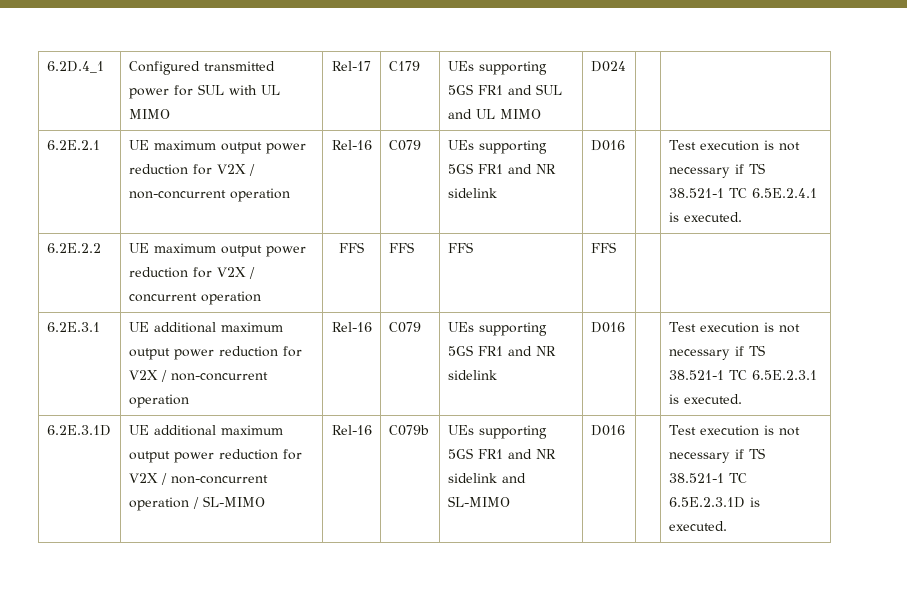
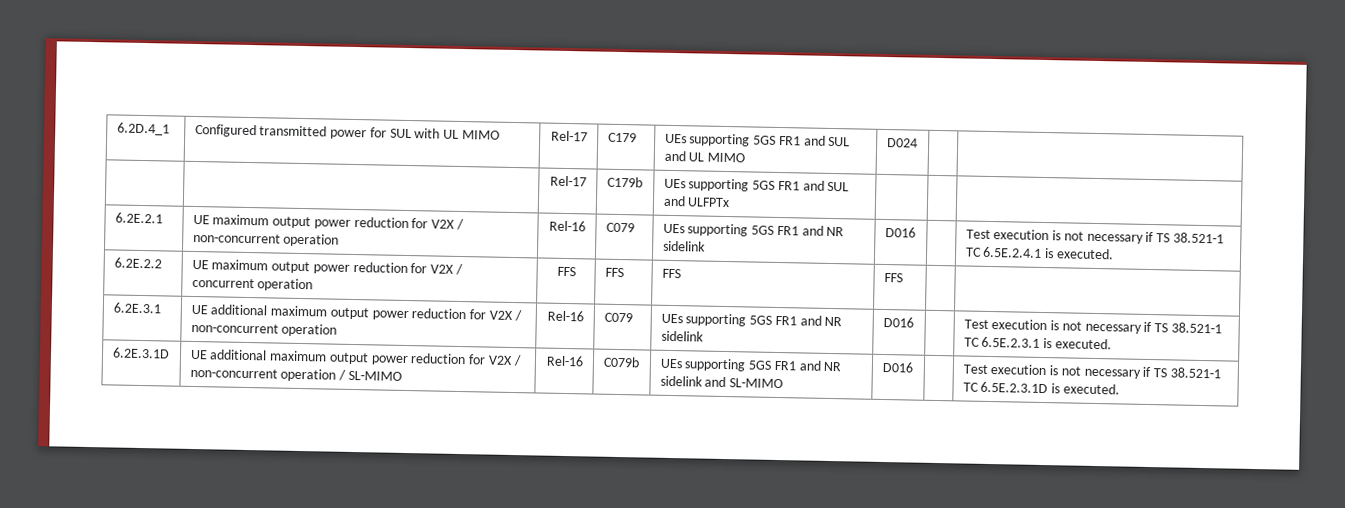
(626, 66) none -> [549,175,587,187] [606,176,643,188] [663,178,850,192] [662,195,731,208] // | | Rel-17 | C179b | UEs supporting 5GS FR1 and SUL and ULFPTx | | |

